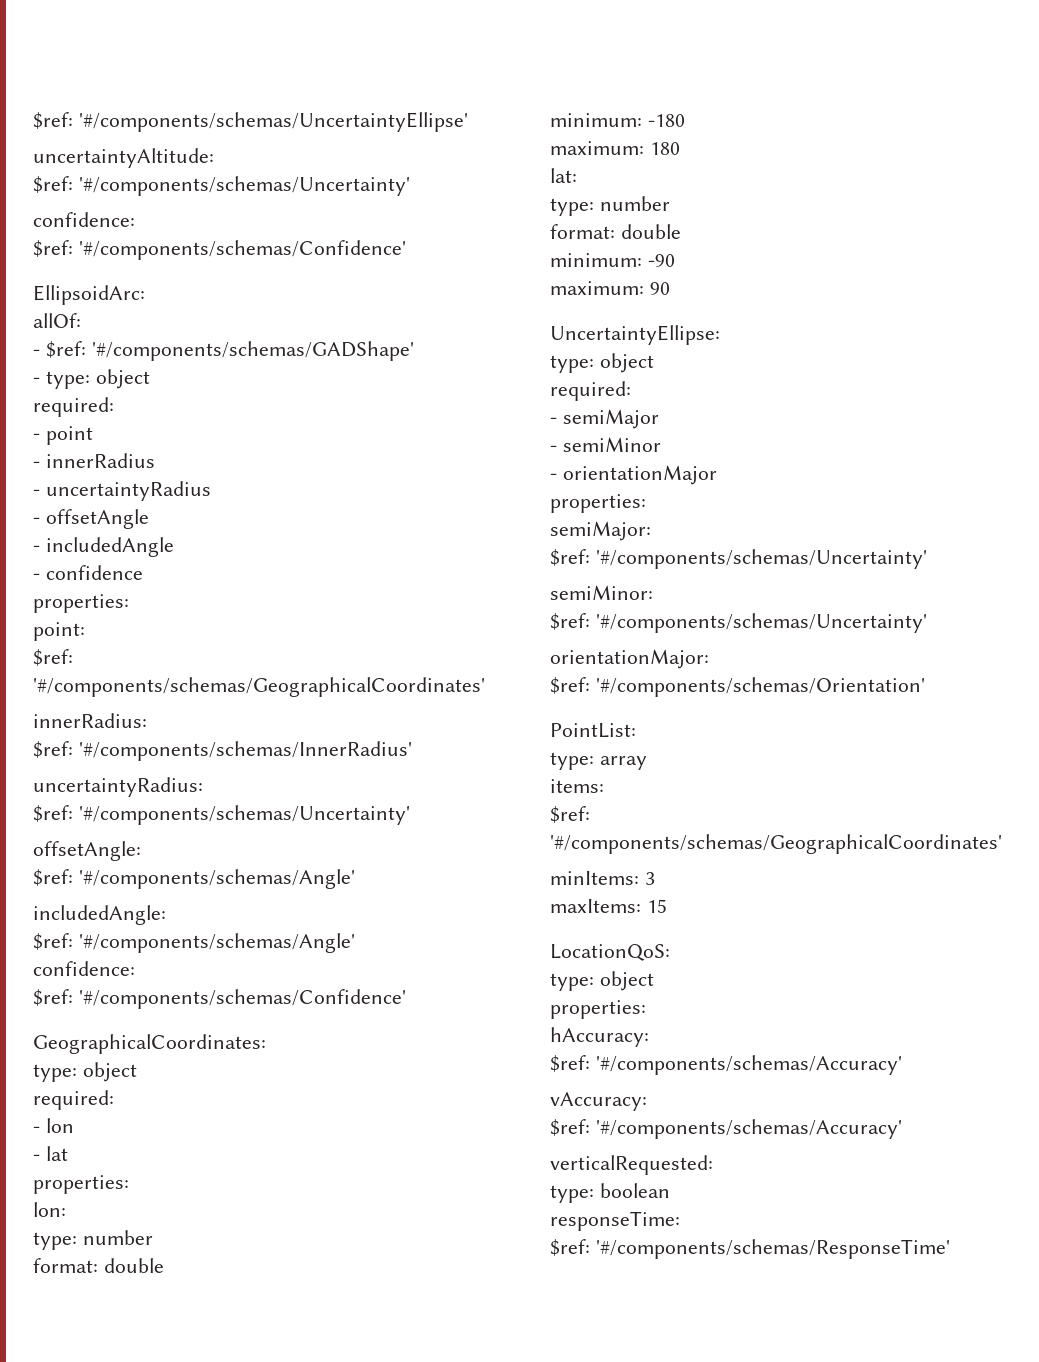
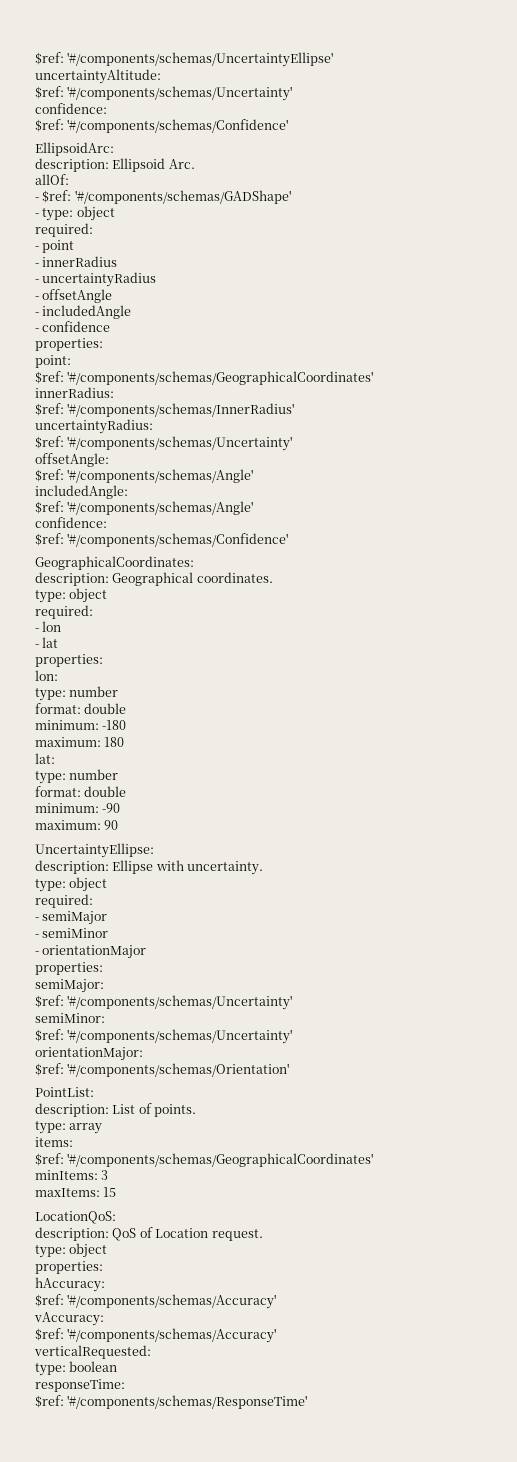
(145, 295) none -> [35,158,195,172] // description: Ellipsoid Arc.
(266, 1044) none -> [35,572,273,586] // description: Geographical coordinates.
(720, 335) none -> [35,860,264,875] // description: Ellipse with uncertainty.
(636, 730) none -> [35,1103,197,1117] // description: List of points.
(670, 952) none -> [35,1227,263,1241] // description: QoS of Location request.

